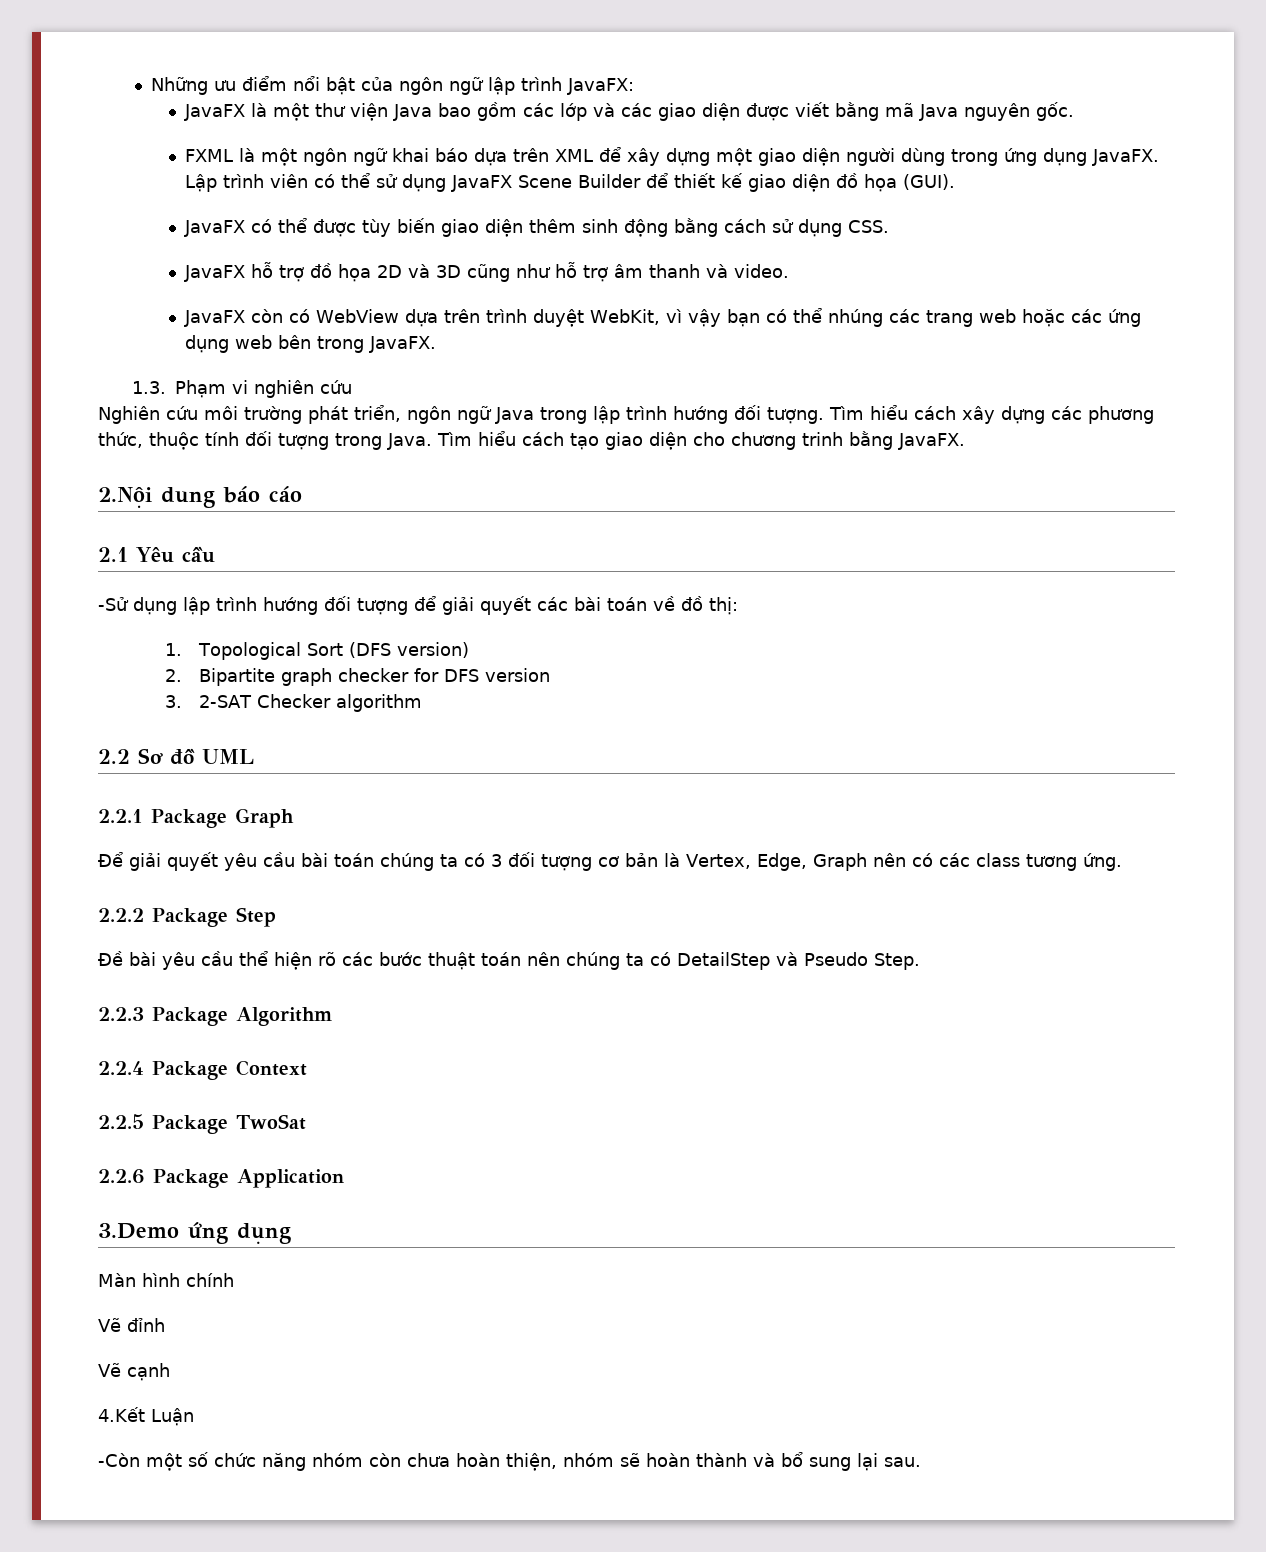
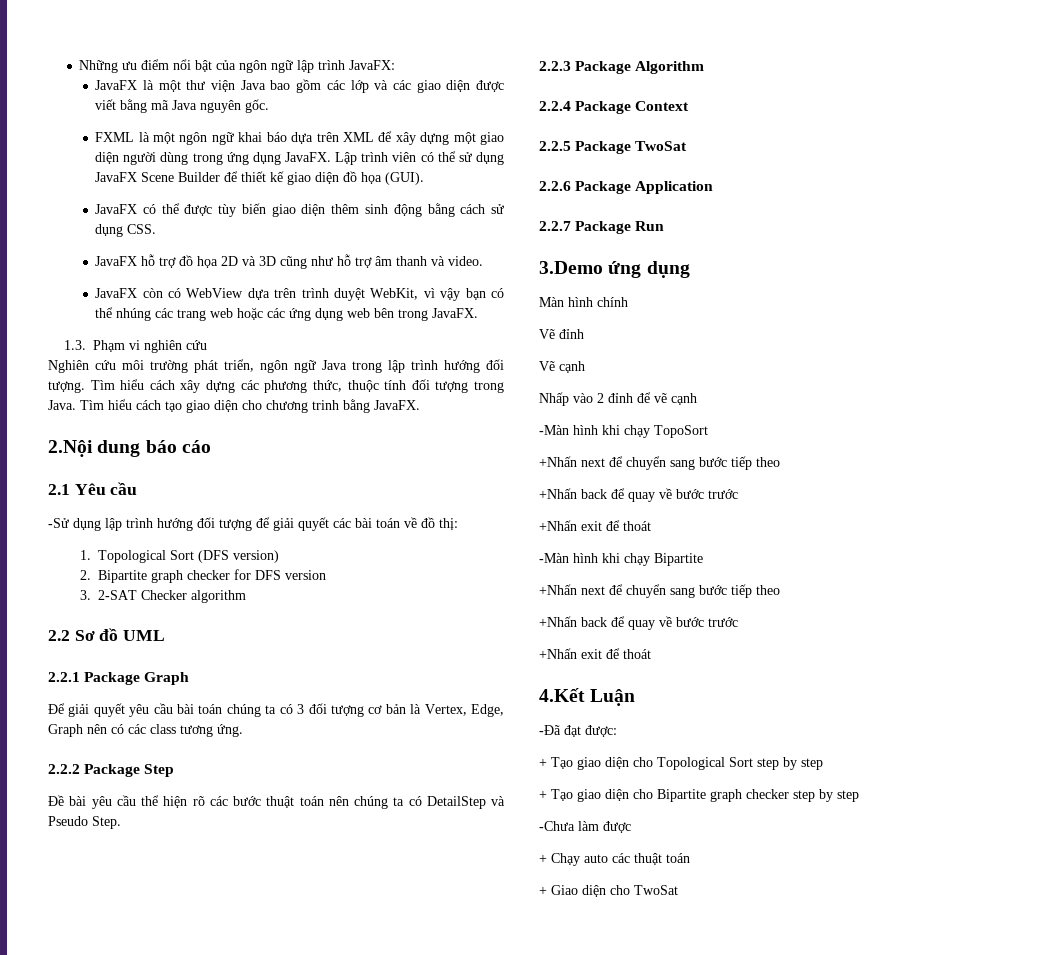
(344, 1178) none -> [539,221,665,234] // 2.2.7 Package Run
[98,1407,194,1426] [98,1452,921,1471] 4.Kết Luận // -Còn một số chức năng nhóm còn chưa hoàn thiện, nhóm sẽ hoàn thành và bổ sung lại sau. -> [539,392,697,406] [539,425,708,438] [539,456,780,470] [539,488,738,502] [539,520,651,531] [539,553,703,566] [539,584,780,598] [539,616,738,630] [539,648,651,659] [539,688,636,706] [539,725,617,737] [539,757,823,770] [539,789,859,802] [539,821,631,833] [539,853,690,866] [539,885,678,897] Nhấp vào 2 đỉnh để vẽ cạnh // -Màn hình khi chạy TopoSort // +Nhấn next để chuyển sang bước tiếp theo // +Nhấn back để quay về bước trước // +Nhấn exit để thoát // -Màn hình khi chạy Bipartite // +Nhấn next để chuyển sang bước tiếp theo // +Nhấn back để quay về bước trước // +Nhấn exit để thoát // 4.Kết Luận // -Đã đạt được: // + Tạo giao diện cho Topological Sort step by step // + Tạo giao diện cho Bipartite graph checker step by step // -Chưa làm được // + Chạy auto các thuật toán // + Giao diện cho TwoSat

